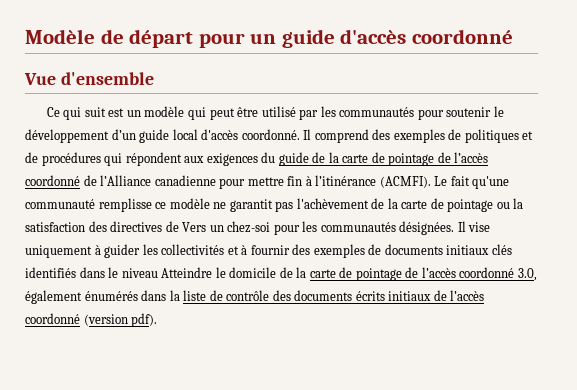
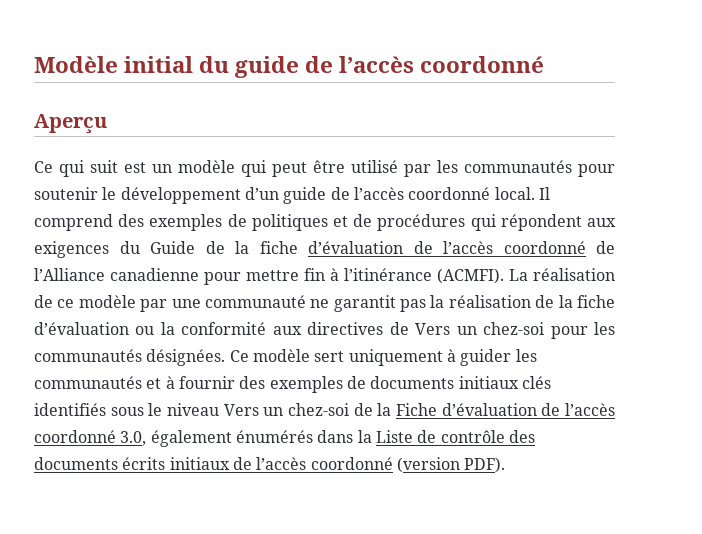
[100,29,407,48] de départ pour un guide d'accès -> [124,56,415,78] initial du guide de l’accès
[24,72,154,85] Vue d'ensemble -> [34,114,107,134] Aperçu
[172,129,300,140] local d'accès coordonné. -> [330,187,535,200] de l’accès coordonné local.
[278,152,435,166] guide de la carte de pointage -> [150,241,403,254] Guide de la fiche d’évaluation
[434,176,510,189] [25,198,524,212] [25,221,107,232] Le fait qu'une communauté remplisse ce modèle ne garantit pas l'achèvement de la carte de pointage ou la satisfaction des -> [509,268,615,281] [34,295,616,312] [34,322,302,335] La réalisation de ce modèle par une communauté ne garantit pas la réalisation de la fiche d’évaluation ou la conformité aux
[457,221,491,232] Il vise -> [229,349,345,362] Ce modèle sert
[161,244,225,255] collectivités -> [34,376,142,389] communautés
[79,267,105,278] dans -> [110,407,144,416] sous
[161,267,402,281] Atteindre le domicile de la carte de pointage -> [223,403,537,416] Vers un chez-soi de la Fiche d’évaluation
[183,290,207,301] liste -> [375,430,413,443] Liste
[131,313,158,327] pdf). -> [464,457,506,473] PDF).

